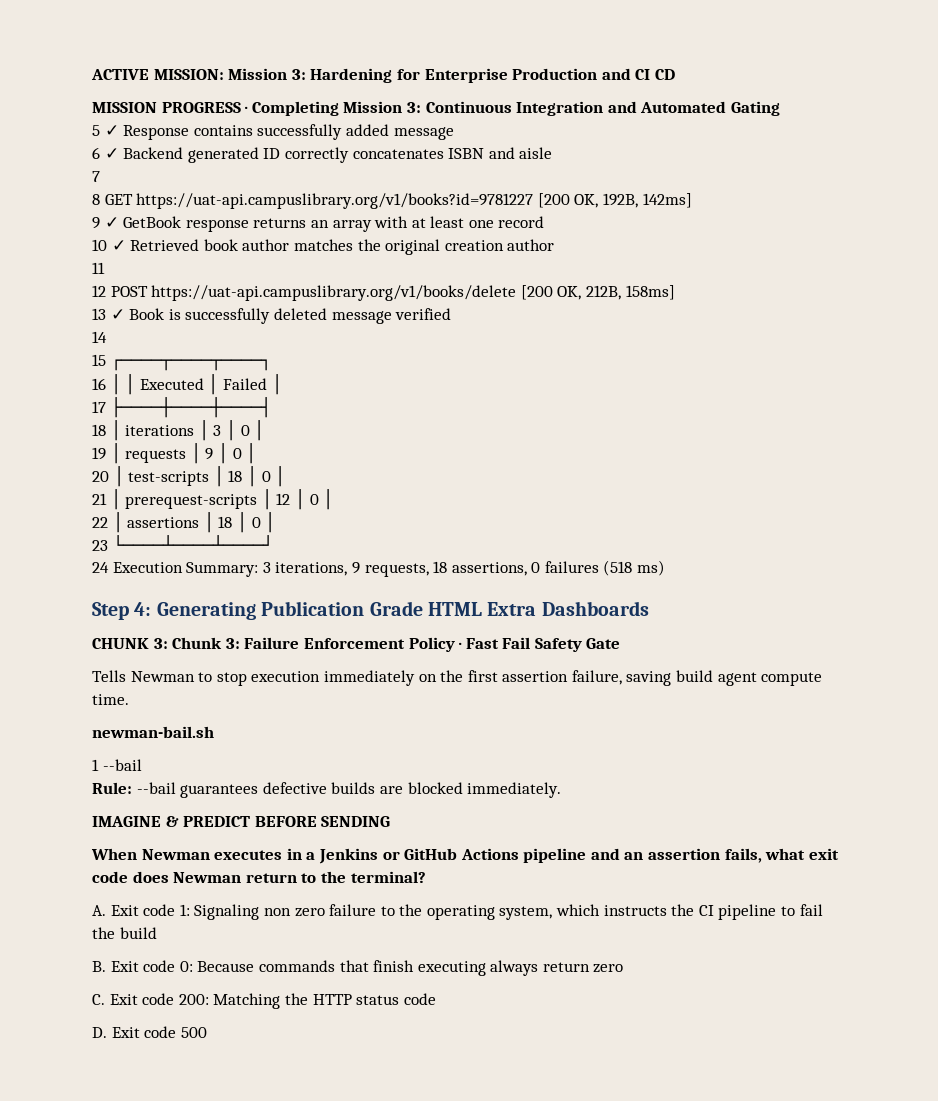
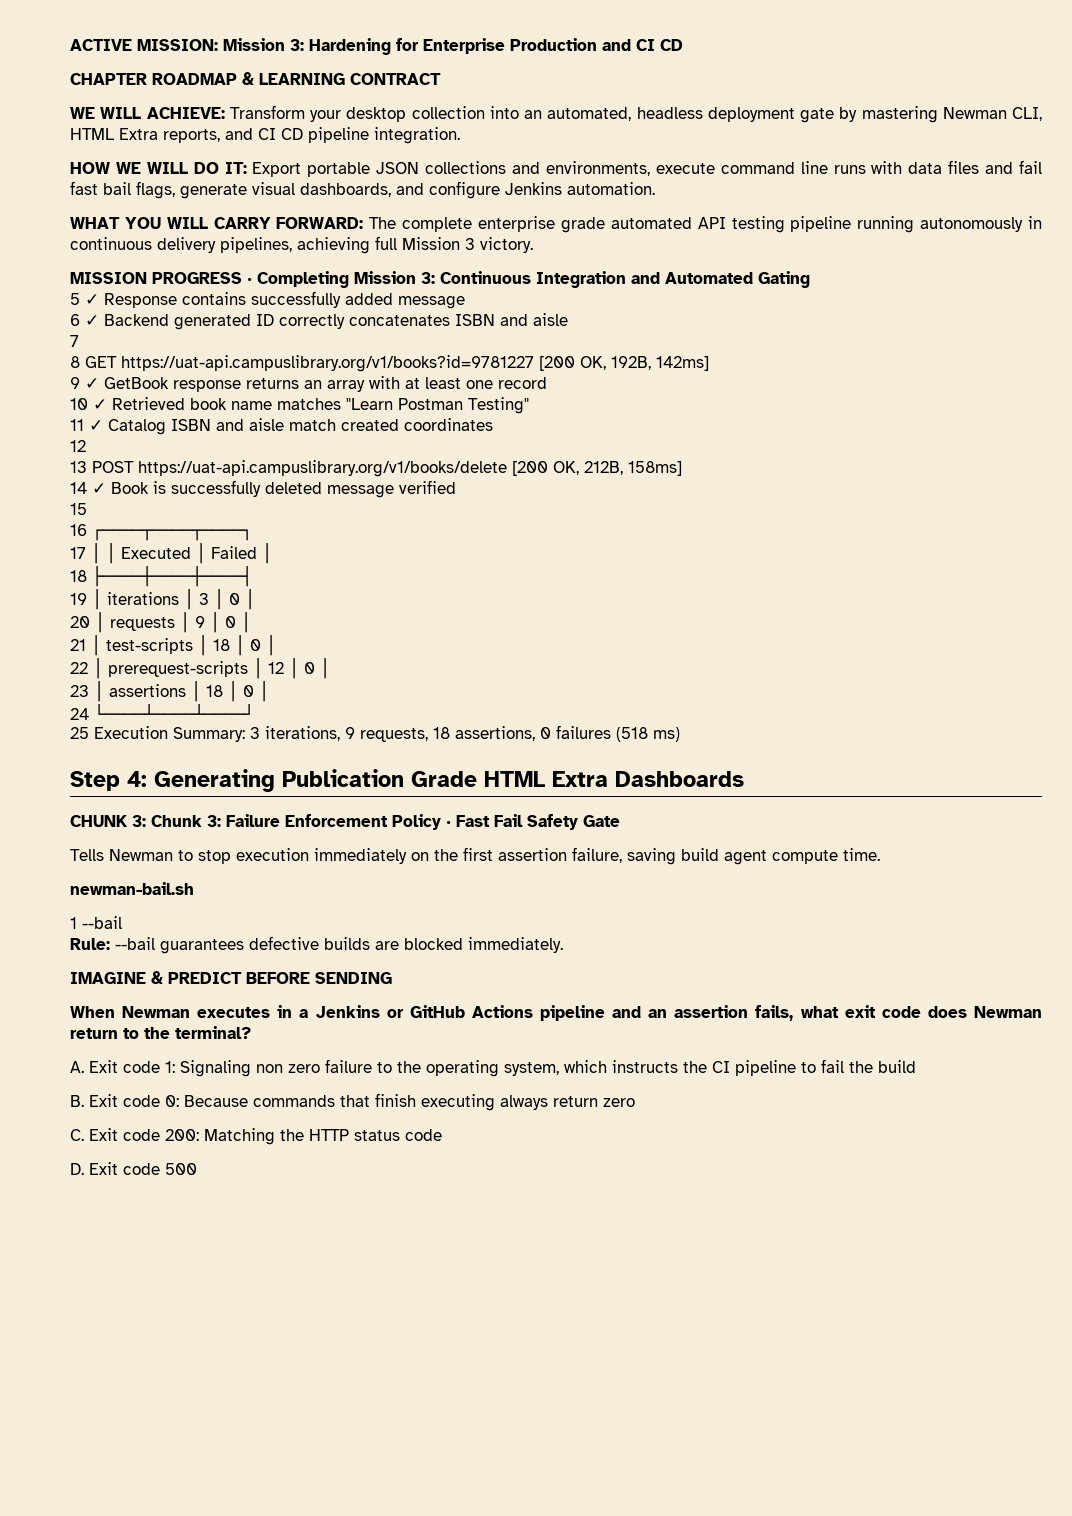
(675, 74) none -> [70,72,441,85] [70,105,1042,123] [70,127,460,144] [70,160,1043,177] [70,181,655,199] [70,216,1042,233] [70,236,533,254] // CHAPTER ROADMAP & LEARNING CONTRACT // WE WILL ACHIEVE: Transform your desktop collection into an automated, headless deployment gate by mastering Newman CLI, HTML Extra reports, and CI CD pipeline integration. // HOW WE WILL DO IT: Export portable JSON collections and environments, execute command line runs with data files and fail fast bail flags, generate visual dashboards, and configure Jenkins automation. // WHAT YOU WILL CARRY FORWARD: The complete enterprise grade automated API testing pipeline running autonomously in continuous delivery pipelines, achieving full Mission 3 victory.
[242,239,555,255] [92,262,105,274] [92,285,106,297] author matches the original creation author // 11 // 12 -> [231,397,529,414] [70,418,493,435] [70,440,86,452] [70,461,87,473] name matches "Learn Postman Testing" // 11 ✓ Catalog ISBN and aisle match created coordinates // 12 // 13
[92,308,106,320] 13 -> [70,482,87,494] 14
[92,331,107,343] [92,354,106,366] 14 // 15 -> [70,503,87,515] [70,524,87,536] 15 // 16
[92,378,106,390] 16 -> [70,547,86,559] 17
[92,401,106,413] 17 -> [70,570,87,582] 18
[92,424,106,436] 18 -> [70,593,87,605] 19
[92,447,106,460] 19 -> [70,616,90,628] 20
[92,471,109,482] 20 -> [70,639,86,651] 21
[92,493,107,505] 21 -> [70,662,88,674] 22
[92,517,108,528] 22 -> [70,685,89,697] 23
[92,540,108,551] 23 -> [70,708,89,720] 24
[92,562,109,573] 24 -> [70,727,89,739] 25

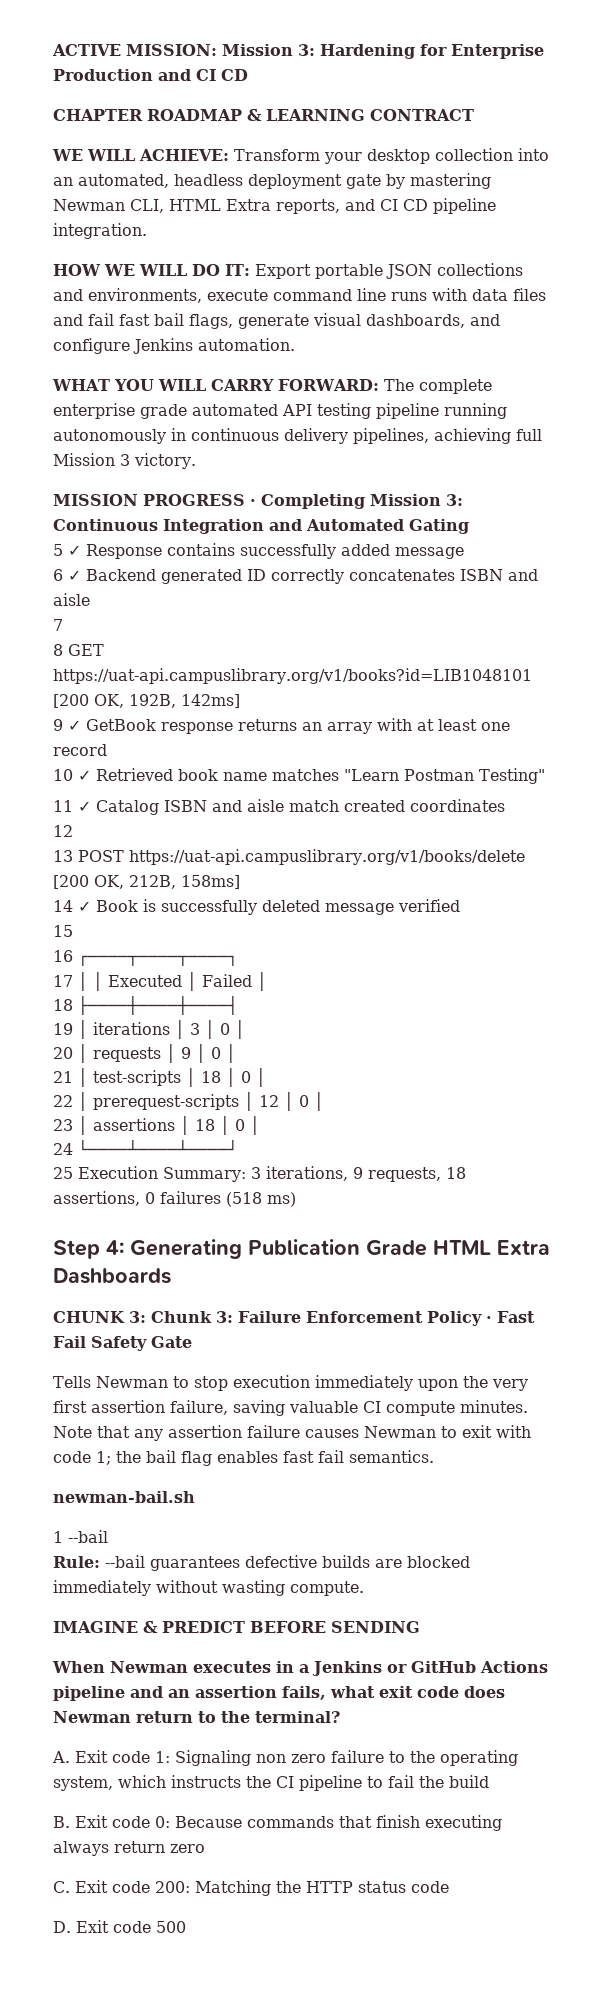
[121,355,534,372] https://uat-api.campuslibrary.org/v1/books?id=9781227 -> [53,668,532,684] https://uat-api.campuslibrary.org/v1/books?id=LIB1048101
[411,849,458,861] on the -> [417,1376,528,1391] upon the very
[681,848,880,865] build agent compute time. -> [289,1400,528,1416] [53,1425,531,1441] [53,1450,434,1466] valuable CI compute minutes. Note that any assertion failure causes Newman to exit with code 1; the bail flag enables fast fail semantics.
[468,937,563,953] immediately. -> [53,1580,364,1596] immediately without wasting compute.

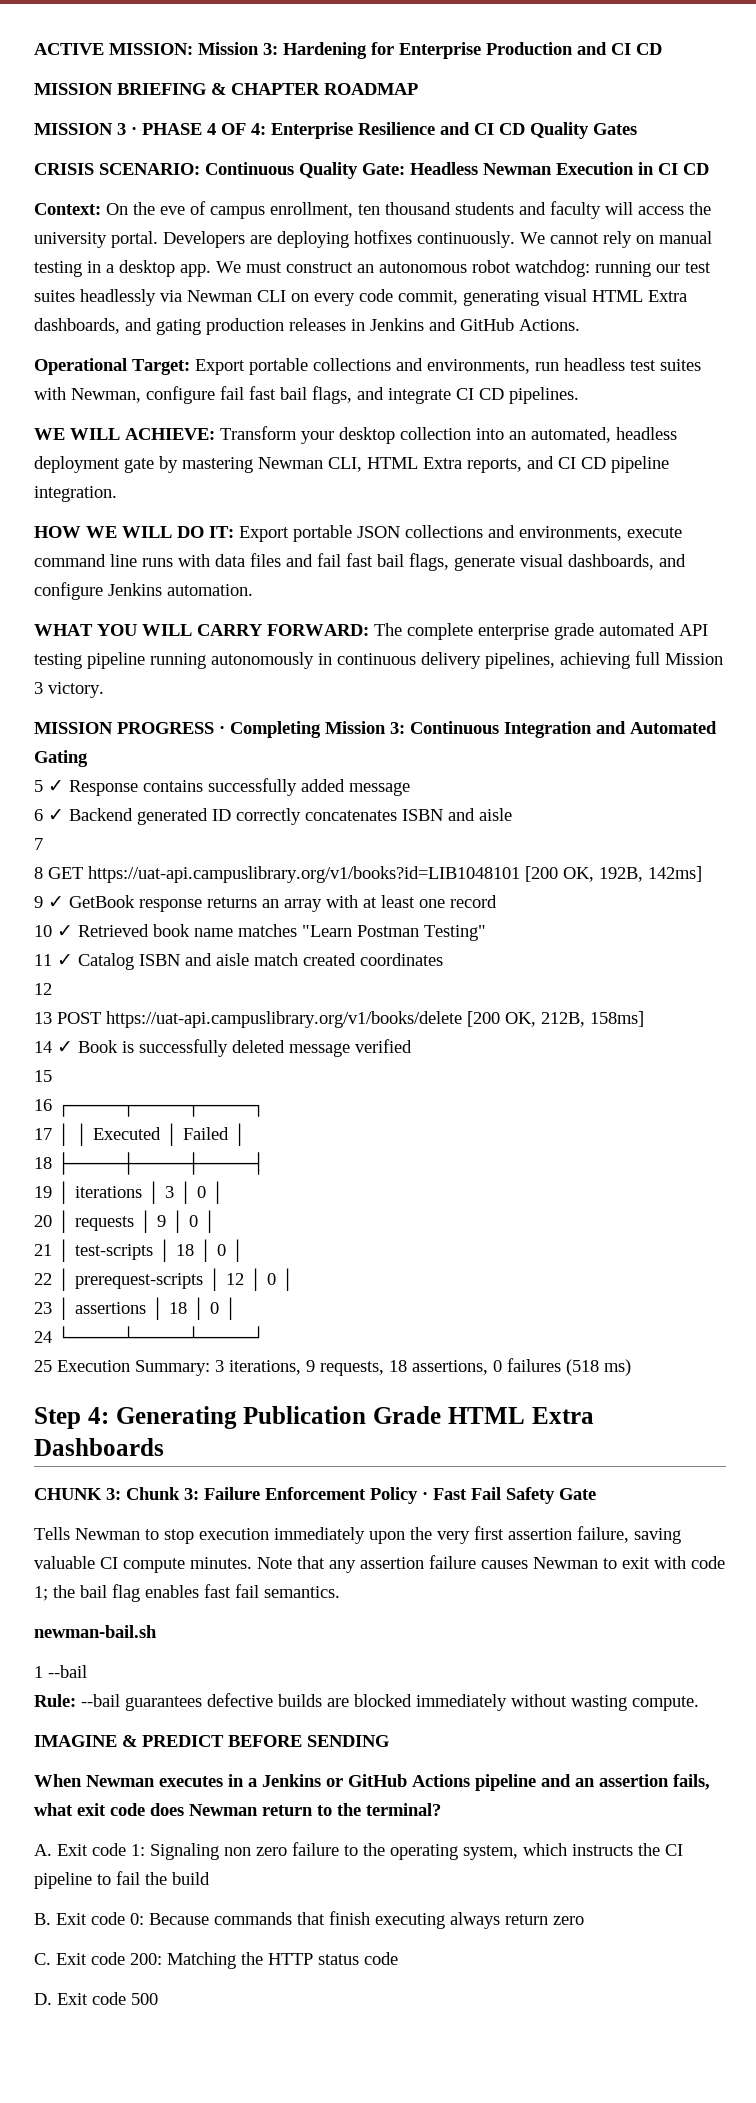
(248, 75) none -> [34,83,226,95] MISSION BRIEFING &
[247,109,474,121] & LEARNING CONTRACT -> [34,122,637,139] [34,162,709,179] [34,201,711,219] [34,230,712,248] [34,260,711,277] [34,289,687,306] [34,318,580,335] [34,358,701,375] [34,386,579,404] // MISSION 3 · PHASE 4 OF 4: Enterprise Resilience and CI CD Quality Gates // CRISIS SCENARIO: Continuous Quality Gate: Headless Newman Execution in CI CD // Context: On the eve of campus enrollment, ten thousand students and faculty will access the university portal. Developers are deploying hotfixes continuously. We cannot rely on manual testing in a desktop app. We must construct an autonomous robot watchdog: running our test suites headlessly via Newman CLI on every code commit, generating visual HTML Extra dashboards, and gating production releases in Jenkins and GitHub Actions. // Operational Target: Export portable collections and environments, run headless test suites with Newman, configure fail fast bail flags, and integrate CI CD pipelines.

